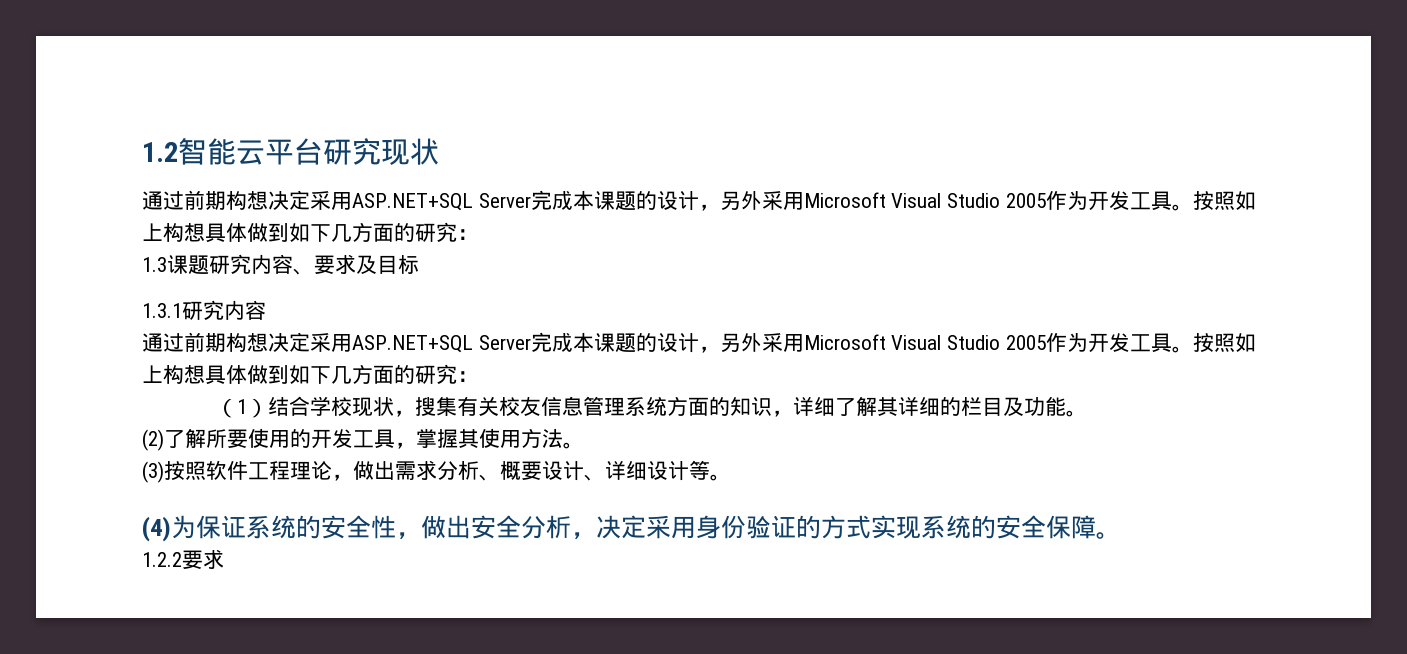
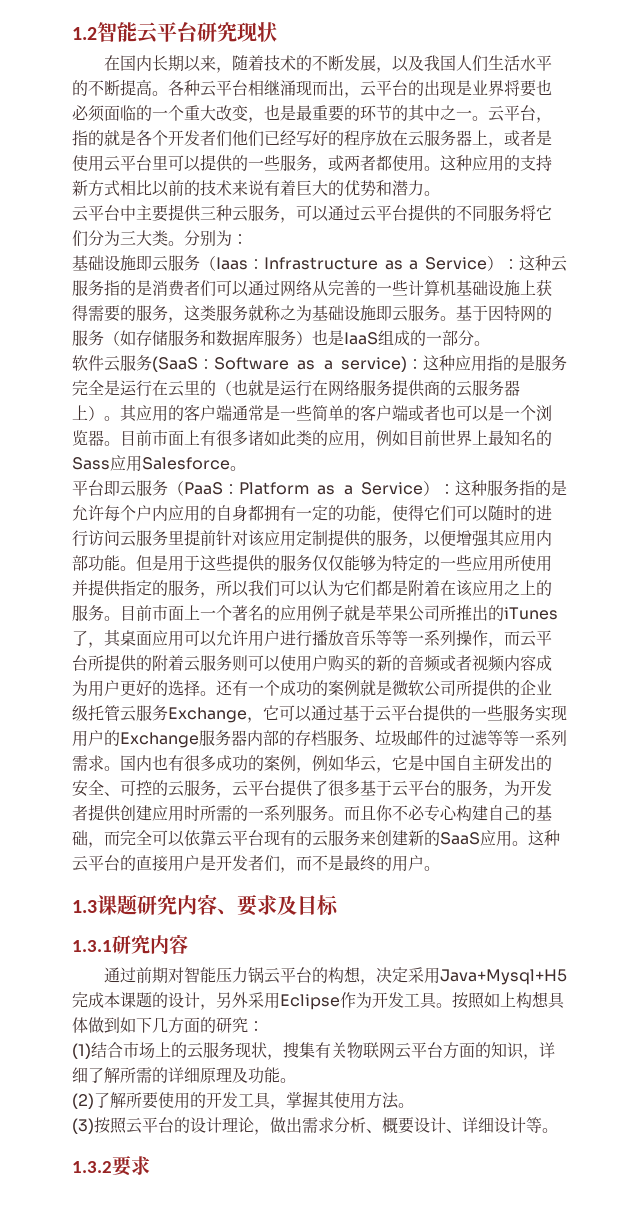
[142,190,1046,211] 通过前期构想决定采用ASP.NET+SQL Server完成本课题的设计，另外采用Microsoft Visual Studio 2005 -> [103,55,552,73] [72,79,552,98] [72,104,552,123] [72,130,552,148] [72,154,552,173] [72,180,440,197] [72,204,552,223] [72,230,248,247] [72,255,567,272] [72,279,552,297] [72,305,552,323] [72,329,490,346] [72,355,567,372] [72,379,520,397] [72,404,552,422] [72,430,552,448] [72,455,246,472] [72,480,567,497] [72,505,552,523] [72,529,552,548] [72,554,552,572] [72,579,552,598] [72,605,558,622] [72,630,552,648] [72,654,552,672] [72,679,552,697] [72,704,567,723] [72,730,567,748] [72,754,552,773] [72,779,552,798] [72,804,552,822] [72,830,560,848] [72,855,440,873] [72,894,339,916] [72,935,188,954] [103,966,567,985] [72,992,340,1010] 在国内长期以来，随着技术的不断发展，以及我国人们生活水平的不断提高。各种云平台相继涌现而出，云平台的出现是业界将要也必须面临的一个重大改变，也是最重要的环节的其中之一。云平台，指的就是各个开发者们他们已经写好的程序放在云服务器上，或者是使用云平台里可以提供的一些服务，或两者都使用。这种应用的支持新方式相比以前的技术来说有着巨大的优势和潜力。 // 云平台中主要提供三种云服务，可以通过云平台提供的不同服务将它们分为三大类。分别为： // 基础设施即云服务（Iaas：Infrastructure as a Service）：这种云服务指的是消费者们可以通过网络从完善的一些计算机基础设施上获得需要的服务，这类服务就称之为基础设施即云服务。基于因特网的服务（如存储服务和数据库服务）也是IaaS组成的一部分。 // 软件云服务(SaaS：Software as a service)：这种应用指的是服务完全是运行在云里的（也就是运行在网络服务提供商的云服务器上）。其应用的客户端通常是一些简单的客户端或者也可以是一个浏览器。目前市面上有很多诸如此类的应用，例如目前世界上最知名的Sass应用Salesforce。 // 平台即云服务（PaaS：Platform as a Service）：这种服务指的是允许每个户内应用的自身都拥有一定的功能，使得它们可以随时的进行访问云服务里提前针对该应用定制提供的服务，以便增强其应用内部功能。但是用于这些提供的服务仅仅能够为特定的一些应用所使用并提供指定的服务，所以我们可以认为它们都是附着在该应用之上的服务。目前市面上一个著名的应用例子就是苹果公司所推出的iTunes了，其桌面应用可以允许用户进行播放音乐等等一系列操作，而云平台所提供的附着云服务则可以使用户购买的新的音频或者视频内容成为用户更好的选择。还有一个成功的案例就是微软公司所提供的企业级托管云服务Exchange，它可以通过基于云平台提供的一些服务实现用户的Exchange服务器内部的存档服务、垃圾邮件的过滤等等一系列需求。国内也有很多成功的案例，例如华云，它是中国自主研发出的安全、可控的云服务，云平台提供了很多基于云平台的服务，为开发者提供创建应用时所需的一系列服务。而且你不必专心构建自己的基础，而完全可以依靠云平台现有的云服务来创建新的SaaS应用。这种云平台的直接用户是开发者们，而不是最终的用户。 // 1.3课题研究内容、要求及目标 // 1.3.1研究内容 // 通过前期对智能压力锅云平台的构想，决定采用Java+Mysql+H5完成本课题的设计，另外采用Eclipse
[142,254,419,275] [142,300,266,320] [142,332,1256,353] [142,364,478,385] [215,396,667,418] 1.3课题研究内容、要求及目标 // 1.3.1研究内容 // 通过前期构想决定采用ASP.NET+SQL Server完成本课题的设计，另外采用Microsoft Visual Studio 2005作为开发工具。按照如上构想具体做到如下几方面的研究： // （1）结合学校现状，搜集有关校友信息管理系统 -> [72,1042,443,1060] (1)结合市场上的云服务现状，搜集有关物联网云平台
[876,397,1003,416] 其详细的栏目 -> [120,1067,232,1083] 所需的详细原理
[206,460,290,480] 软件工程 -> [126,1117,222,1134] 云平台的设计
[142,515,1121,542] [142,552,182,567] (4)为保证系统的安全性，做出安全分析，决定采用身份验证的方式实现系统的安全保障。 // 1.2.2 -> [72,1161,112,1173] 1.3.2

